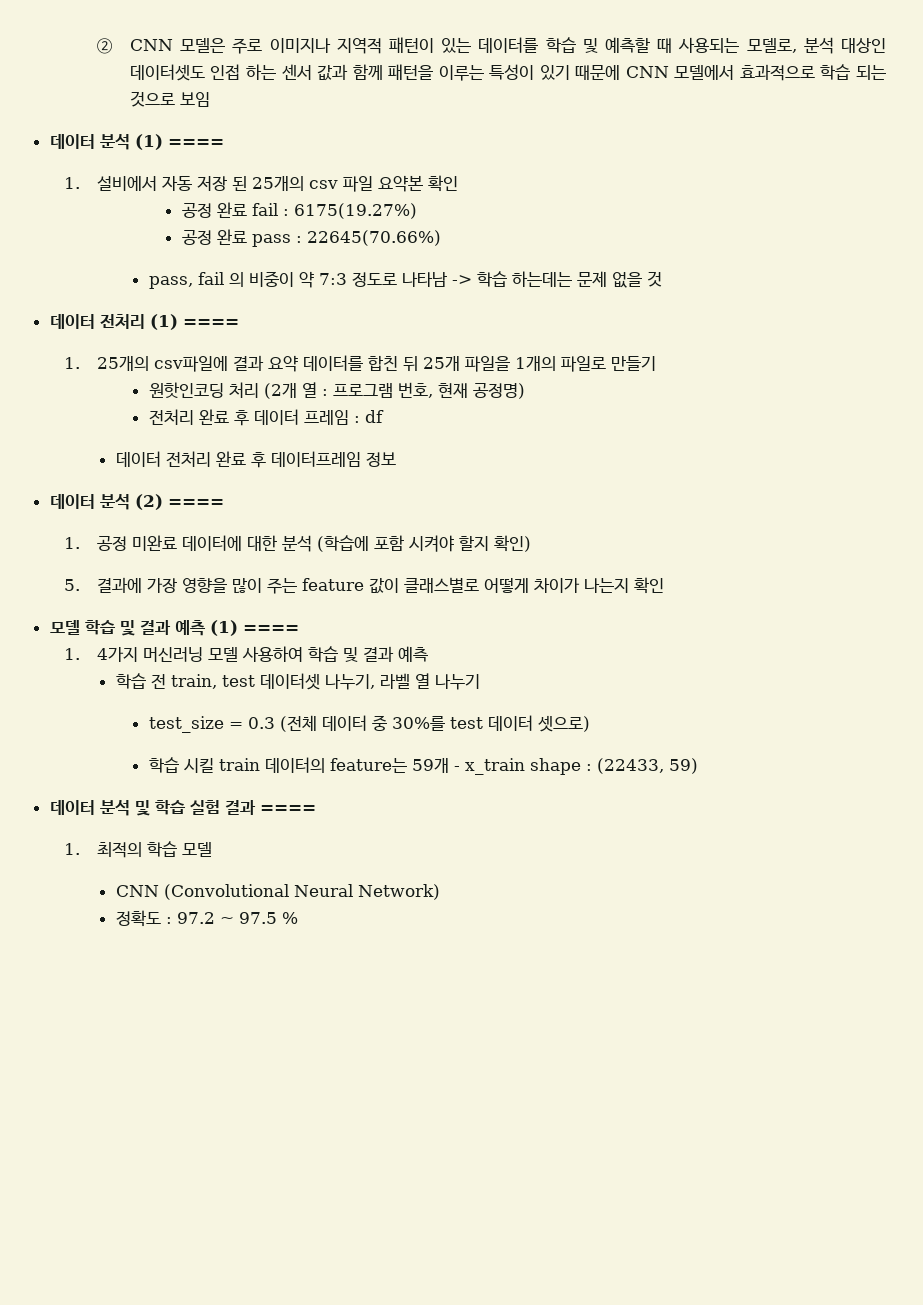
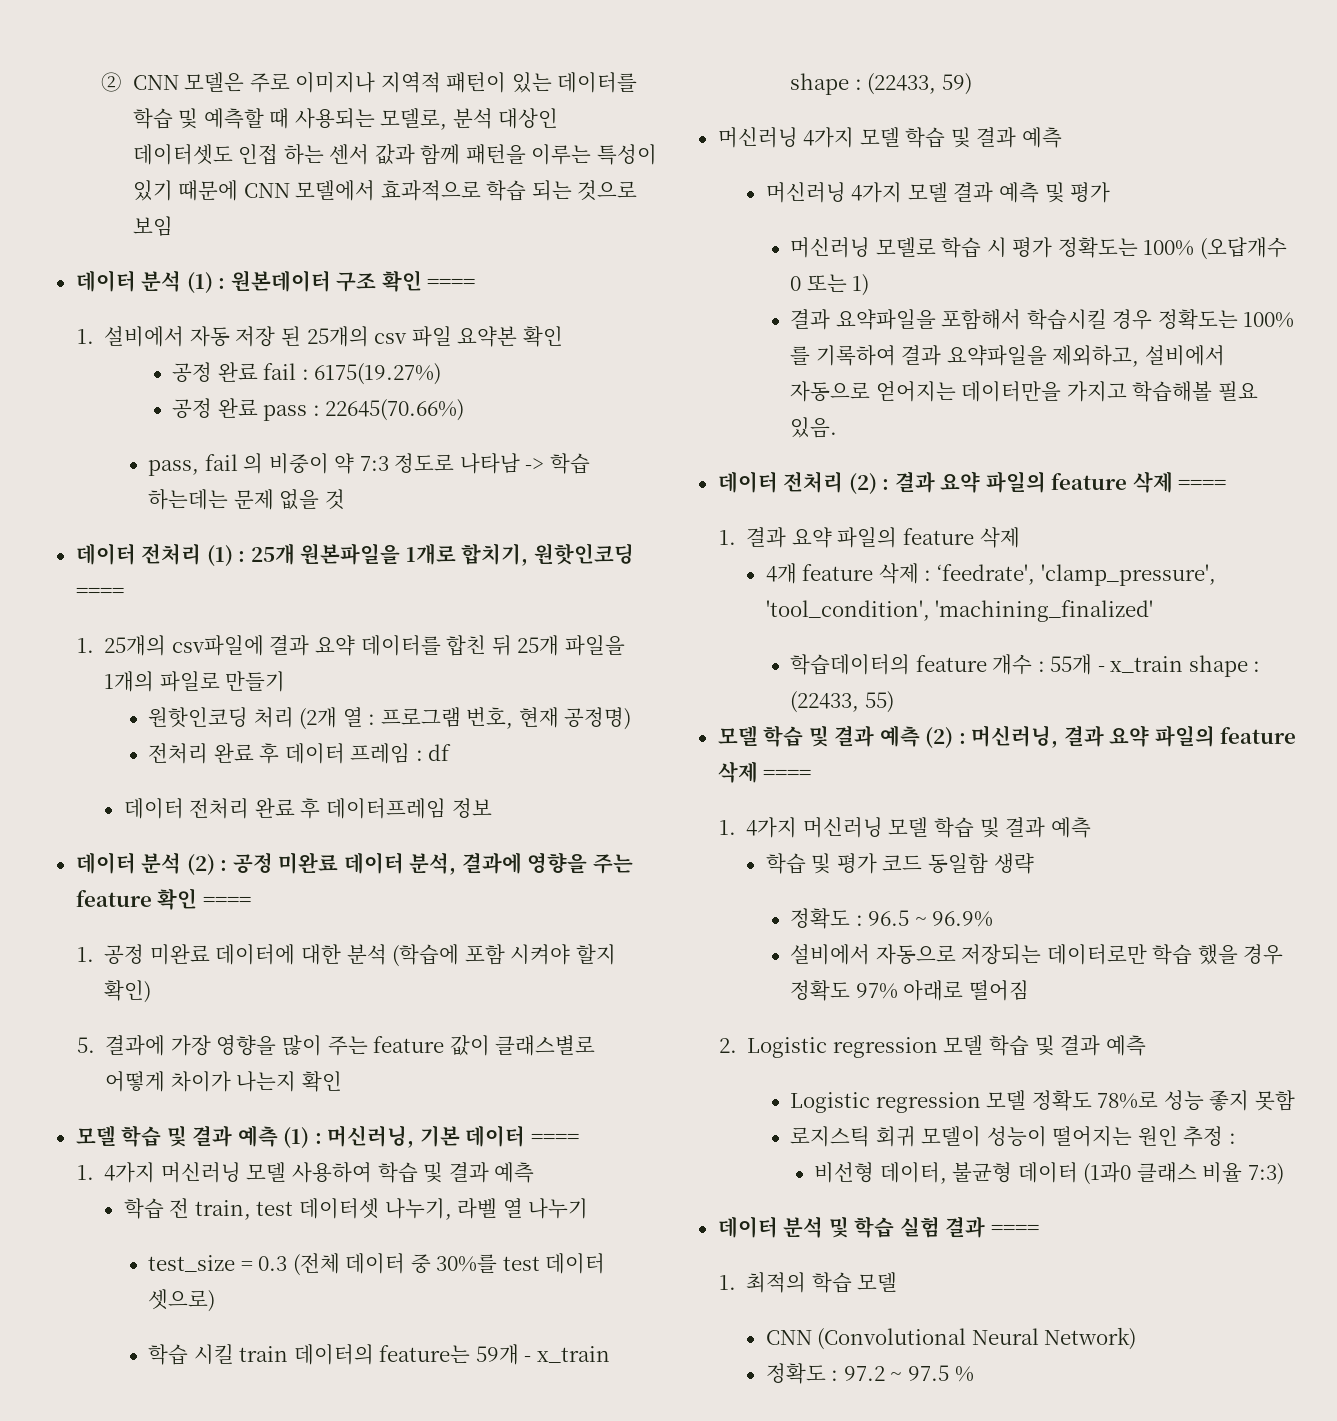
(163, 142) none -> [218,270,422,292] : 원본데이터 구조 확인
(178, 322) none -> [238,543,634,566] : 25개 원본파일을 1개로 합치기, 원핫인코딩
(163, 502) none -> [220,852,633,875] [75,888,198,910] : 공정 미완료 데이터 분석, 결과에 영향을 주는 feature 확인
(238, 628) none -> [314,1125,526,1148] : 머신러닝, 기본 데이터
(698, 766) none -> [717,127,1062,148] [765,182,1111,203] [790,237,1287,260] [790,274,870,296] [790,309,1295,330] [790,345,1225,367] [790,381,1258,402] [790,417,838,438] [717,471,1227,495] [719,527,1020,548] [765,563,1216,586] [765,600,1154,622] [790,654,1261,677] [790,691,894,713] [717,725,1297,749] [717,761,812,783] [719,817,1091,838] [765,853,1034,874] [790,908,994,929] [790,944,1284,965] [790,980,1029,1001] [719,1035,1146,1058] [790,1090,1295,1113] [790,1126,1236,1147] [814,1162,1284,1185] // 머신러닝 4가지 모델 학습 및 결과 예측 // 머신러닝 4가지 모델 결과 예측 및 평가 // 머신러닝 모델로 학습 시 평가 정확도는 100% (오답개수 0 또는 1) // 결과 요약파일을 포함해서 학습시킬 경우 정확도는 100% 를 기록하여 결과 요약파일을 제외하고, 설비에서 자동으로 얻어지는 데이터만을 가지고 학습해볼 필요 있음. // 데이터 전처리 (2) : 결과 요약 파일의 feature 삭제 ==== // 1. 결과 요약 파일의 feature 삭제 // 4개 feature 삭제 : ‘feedrate', 'clamp_pressure', 'tool_condition', 'machining_finalized' // 학습데이터의 feature 개수 : 55개 - x_train shape : (22433, 55) // 모델 학습 및 결과 예측 (2) : 머신러닝, 결과 요약 파일의 feature 삭제 ==== // 1. 4가지 머신러닝 모델 학습 및 결과 예측 // 학습 및 평가 코드 동일함 생략 // 정확도 : 96.5 ~ 96.9% // 설비에서 자동으로 저장되는 데이터로만 학습 했을 경우 정확도 97% 아래로 떨어짐 // 2. Logistic regression 모델 학습 및 결과 예측 // Logistic regression 모델 정확도 78%로 성능 좋지 못함 // 로지스틱 회귀 모델이 성능이 떨어지는 원인 추정 : // 비선형 데이터, 불균형 데이터 (1과0 클래스 비율 7:3)

